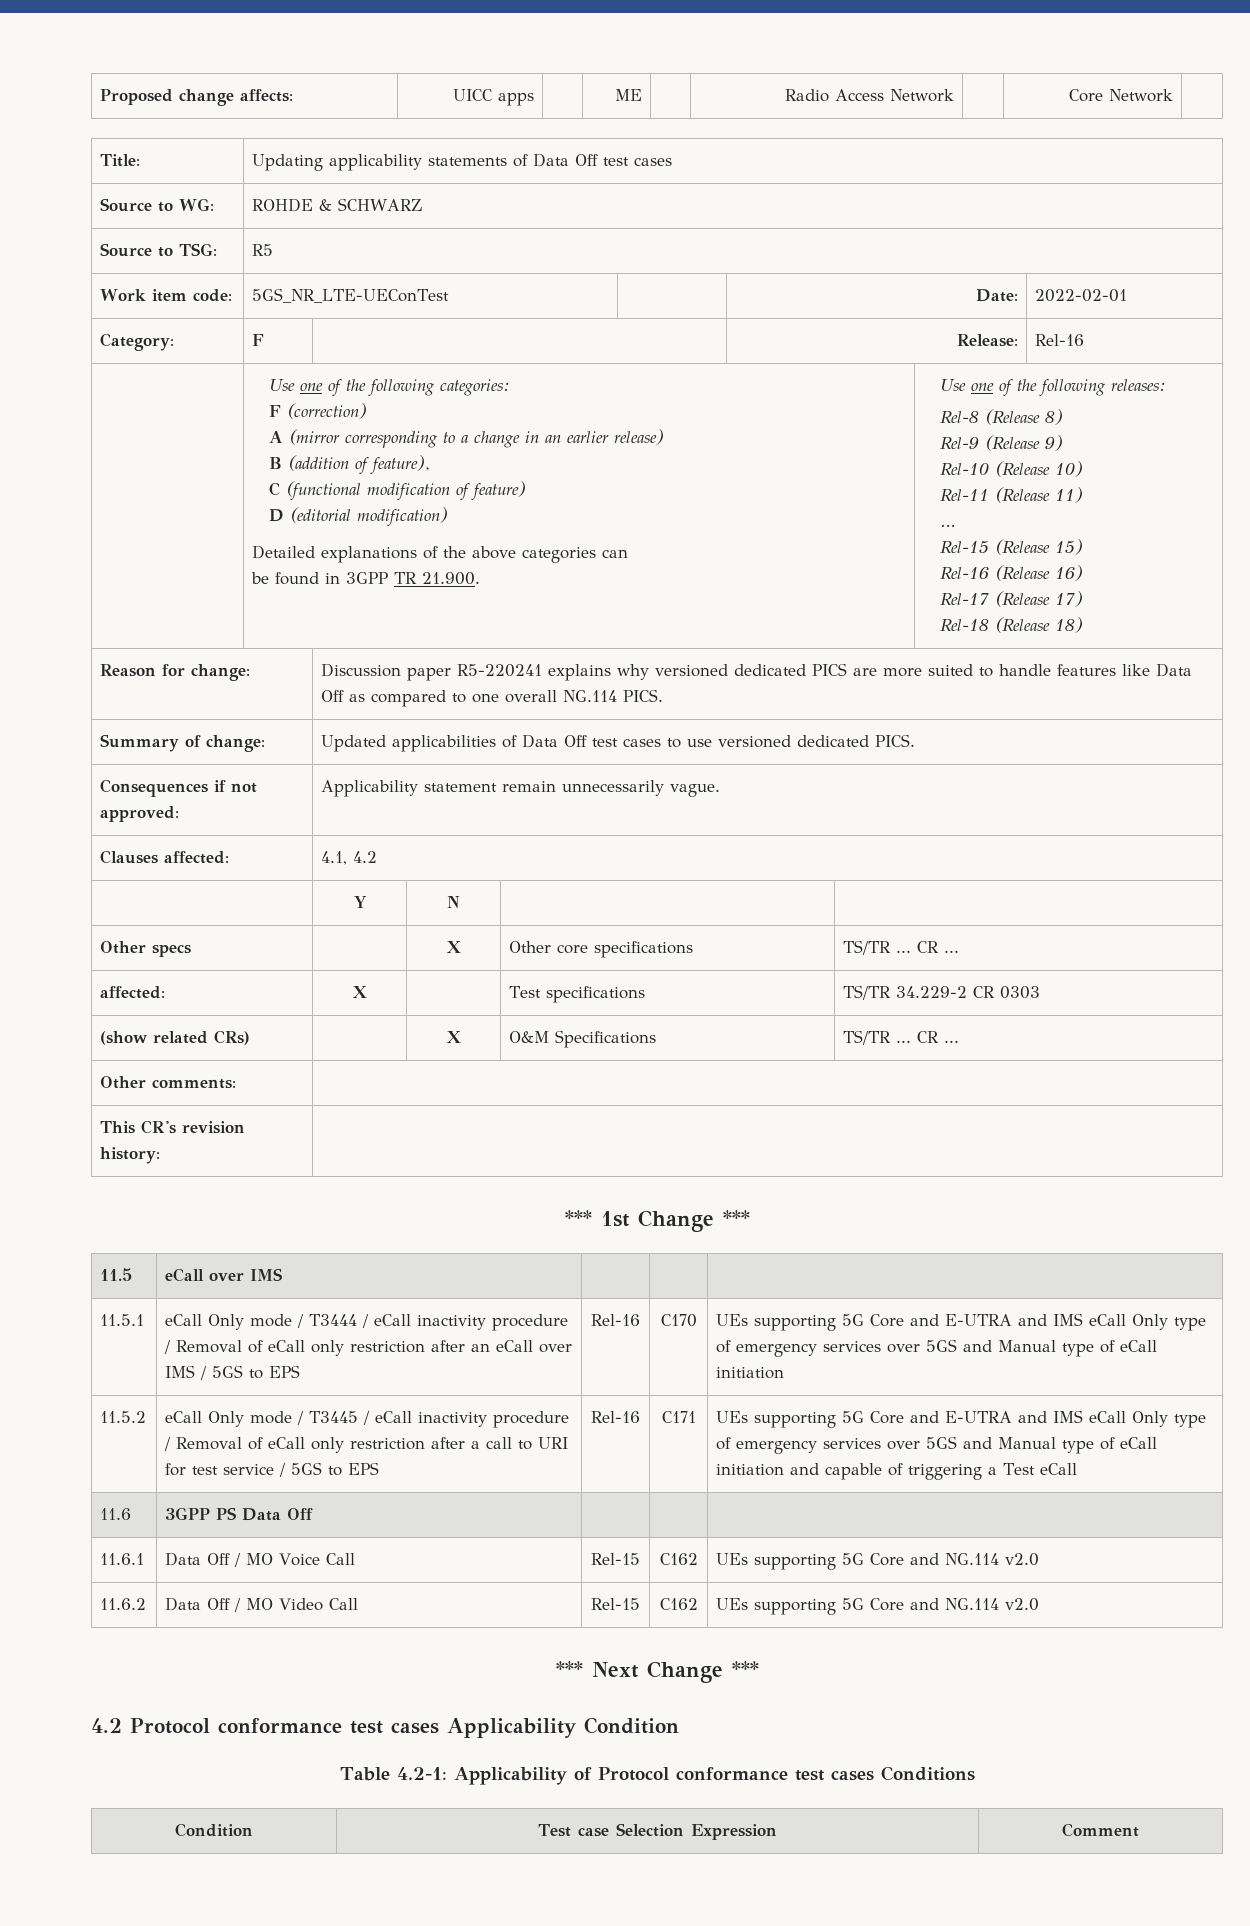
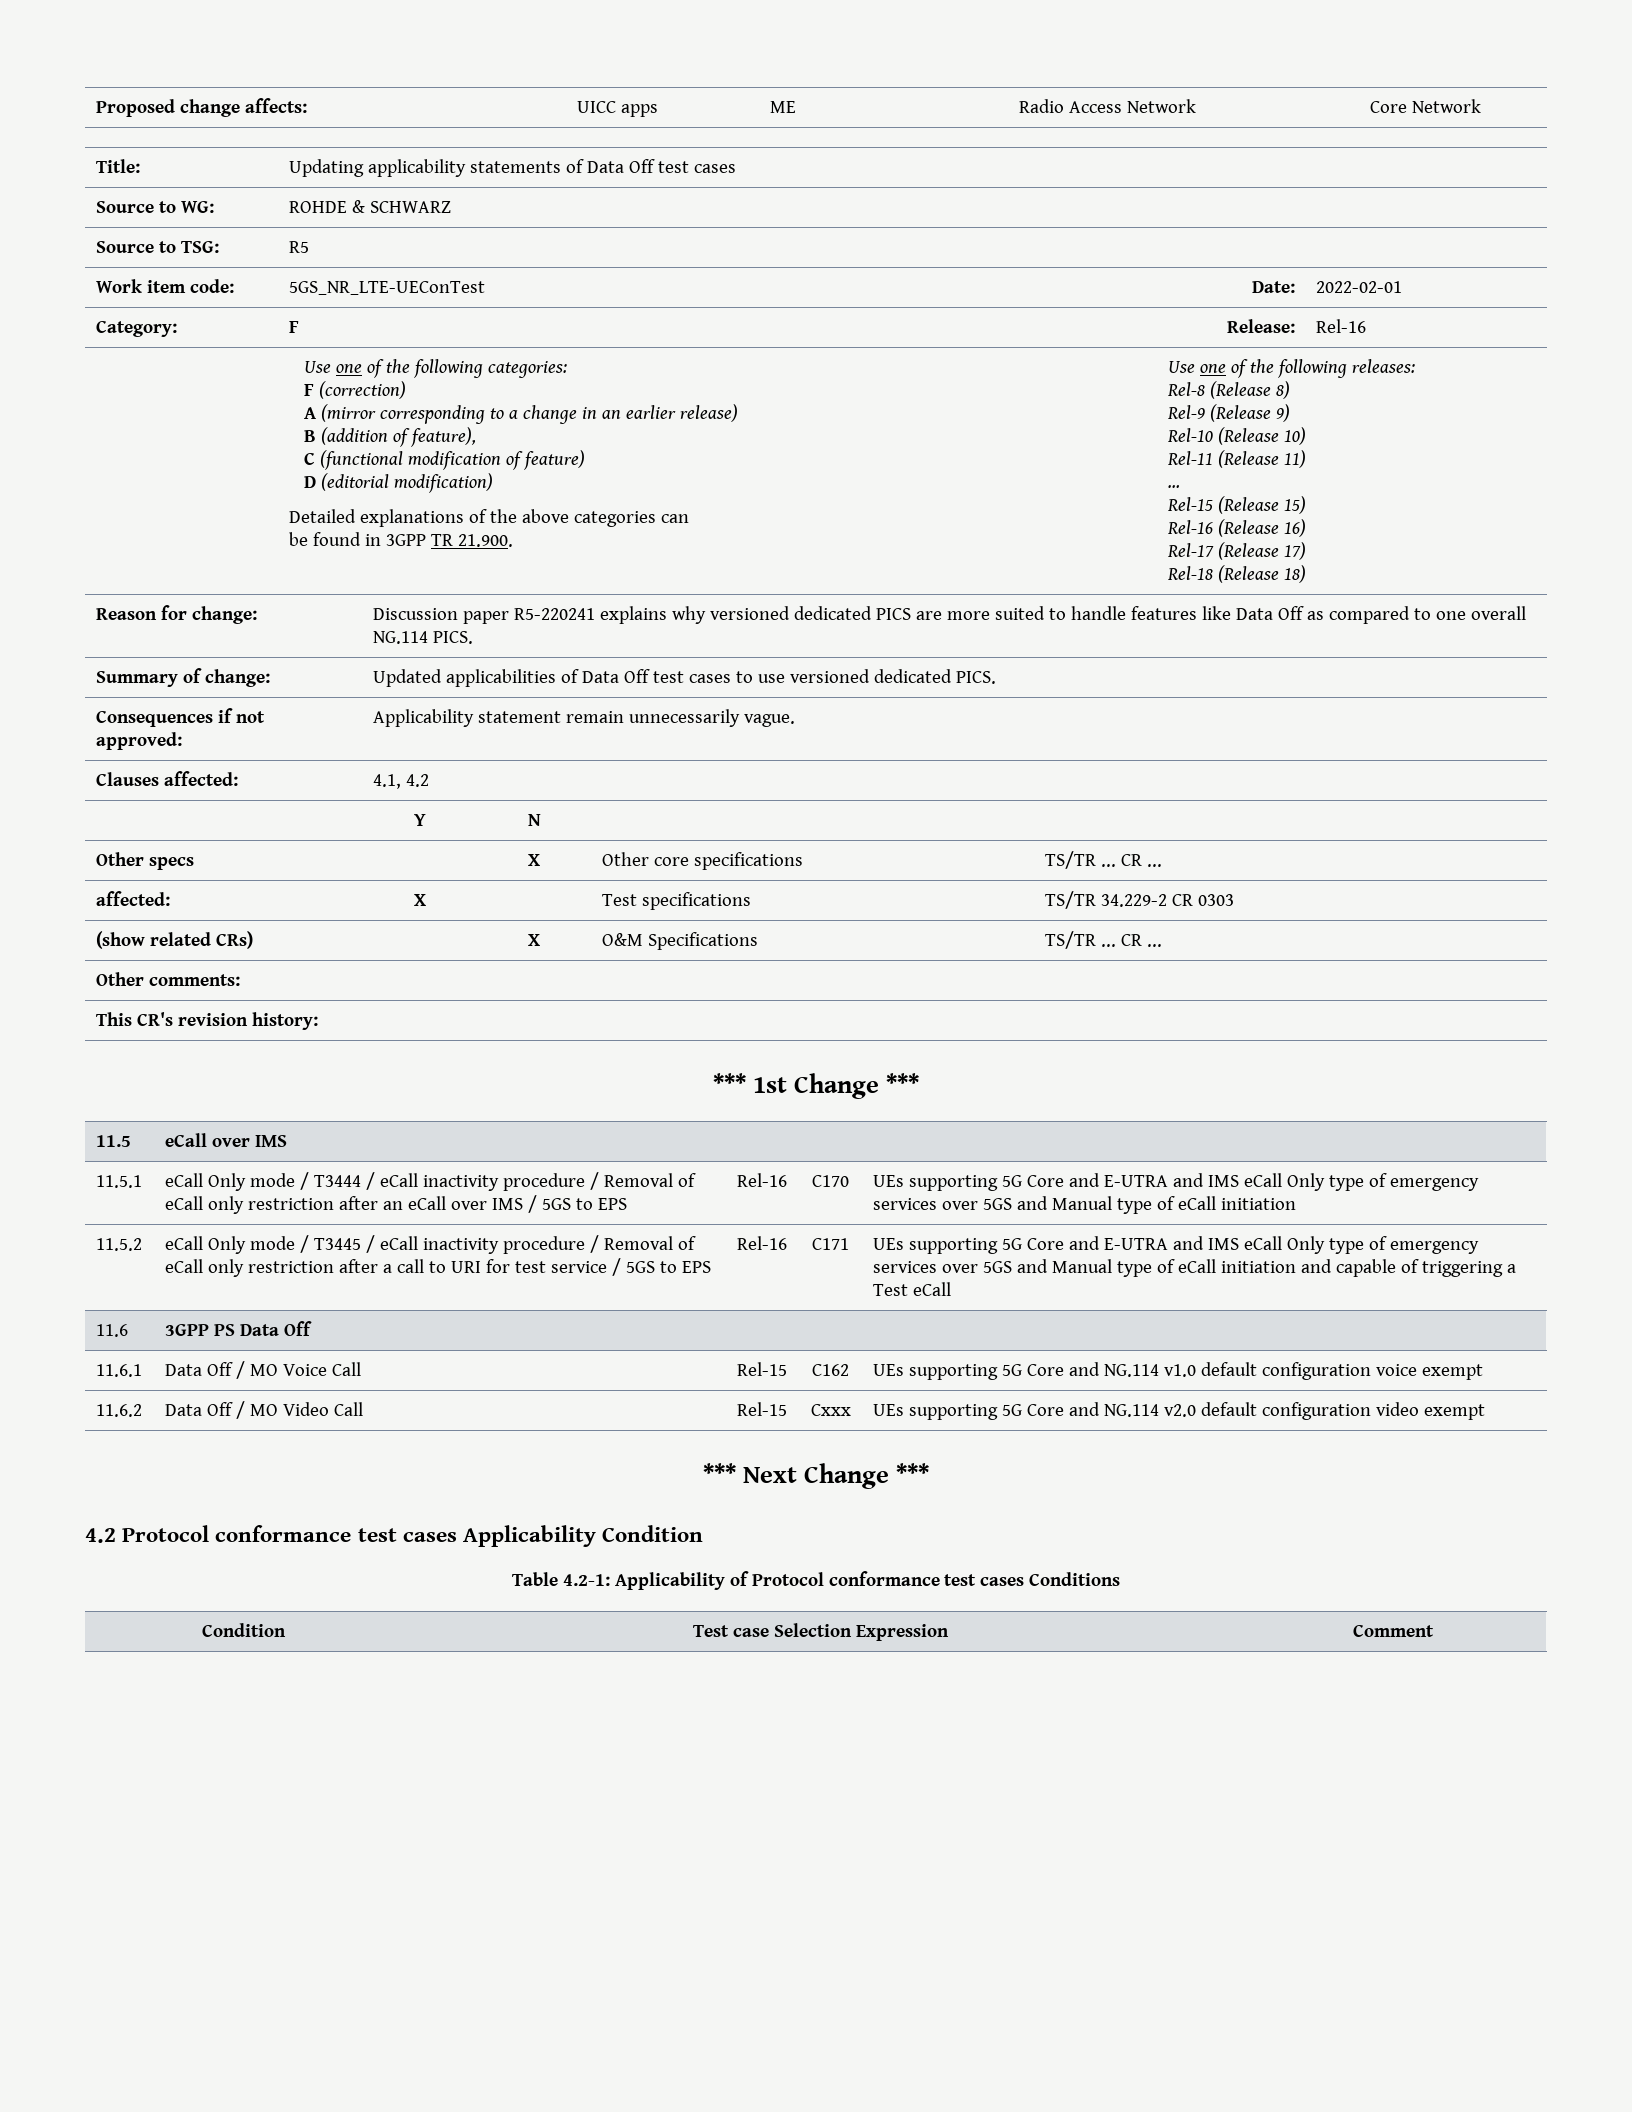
[1005,1553,1040,1566] v2.0 -> [1164,1362,1484,1380] v1.0 default configuration voice exempt
[659,1598,698,1610] [716,1598,1040,1615] C162 | UEs supporting 5G Core and NG.114 v2.0 -> [810,1404,851,1416] [873,1402,1486,1420] Cxxx | UEs supporting 5G Core and NG.114 v2.0 default configuration video exempt

